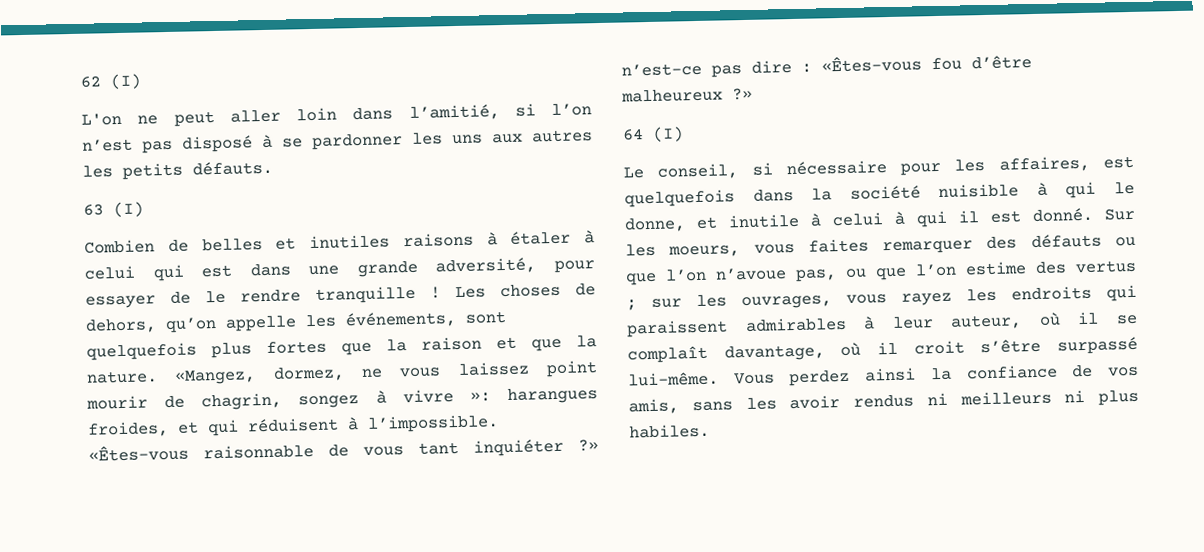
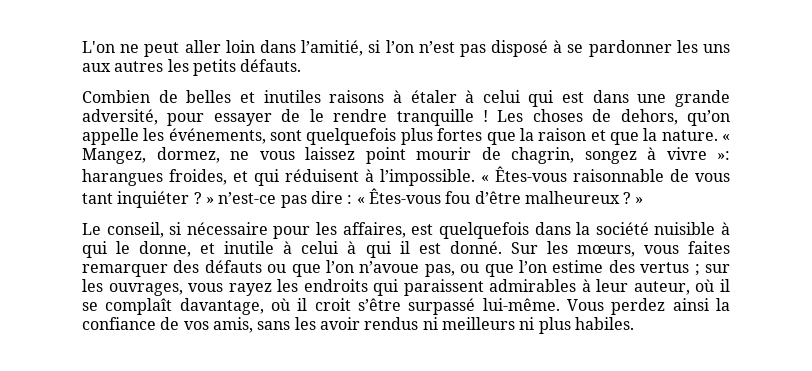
[80,73,142,90] 62 (I) // -> (82, 47) none
[83,201,144,218] // 63 (I) -> (302, 65) none
[174,369,257,385] «Mangez, -> [722,134,730,141] [82,148,146,164] « Mangez,
[88,444,189,462] «Êtes-vous -> [481,166,567,182] « Êtes-vous
[578,439,599,452] ?» -> [193,192,214,204] ? »
[821,55,922,73] «Êtes-vous -> [356,188,441,204] « Êtes-vous
[732,87,753,101] [622,126,684,142] ?» // 64 (I) -> [623,192,644,204] ? »
[668,245,741,258] moeurs, -> [576,245,635,257] mœurs,

